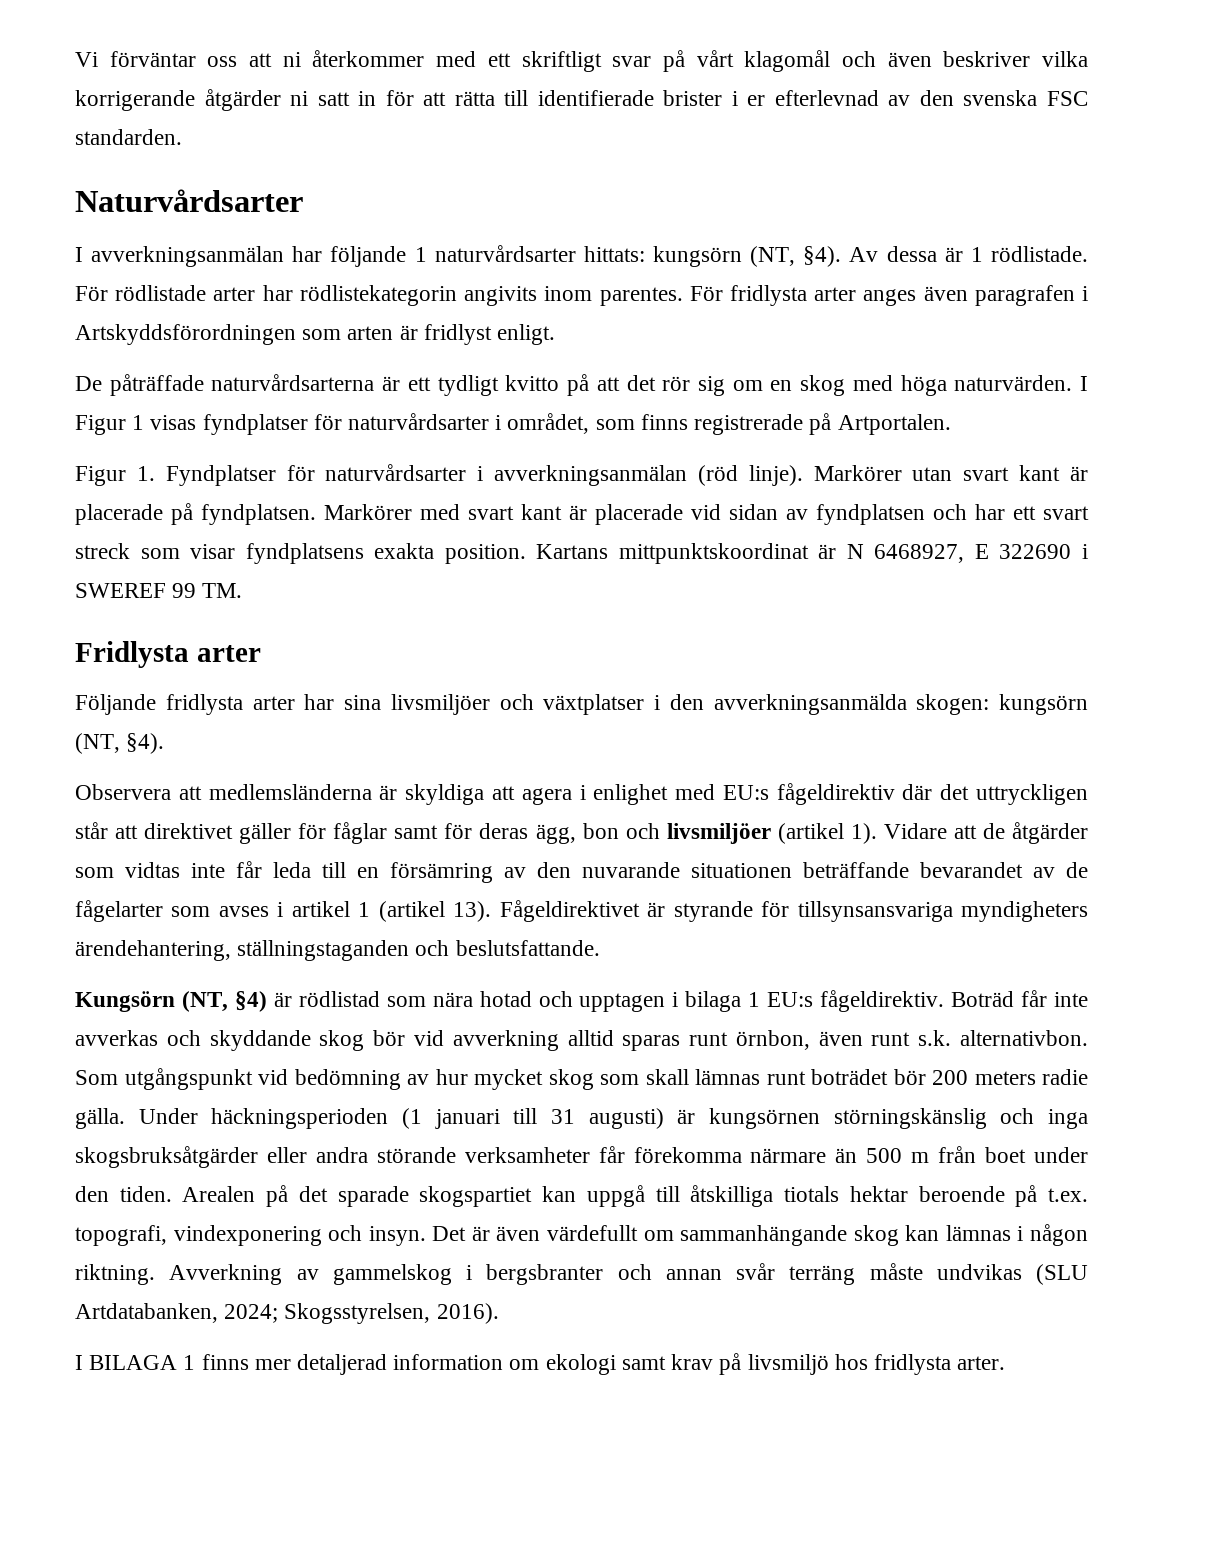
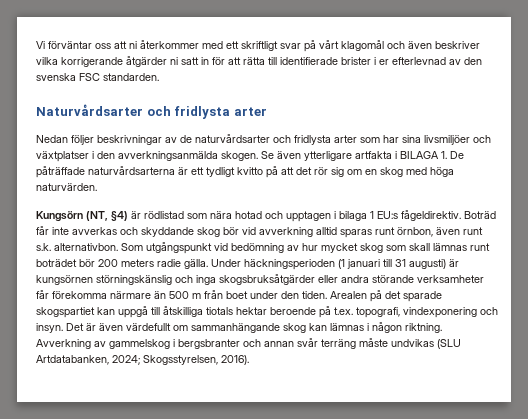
[75,245,1088,267] [75,285,1088,306] [75,324,556,345] // I avverkningsanmälan har följande 1 naturvårdsarter hittats: kungsörn (NT, §4). Av dessa är 1 rödlistade. För rödlistade arter har rödlistekategorin angivits inom parentes. För fridlysta arter anges även paragrafen i Artskyddsförordningen som arten är fridlyst enligt. // -> [146,106,267,119] [36,134,491,145] [36,151,447,162] och fridlysta arter // Nedan följer beskrivningar av de naturvårdsarter och fridlysta arter som har sina livsmiljöer och växtplatser i den avverkningsanmälda skogen. Se även ytterligare artfakta i BILAGA 1.
[1079,376,1088,391] [75,413,951,435] [75,464,1088,486] [75,503,1089,525] [75,543,1088,564] [75,583,243,598] [75,641,261,668] [75,694,1088,715] [75,733,165,754] [75,783,1089,805] [75,822,1088,844] [75,861,1088,883] [75,900,1088,922] [75,940,600,961] I Figur 1 visas fyndplatser för naturvårdsarter i området, som finns registrerade på Artportalen. // Figur 1. Fyndplatser för naturvårdsarter i avverkningsanmälan (röd linje). Markörer utan svart kant är placerade på fyndplatsen. Markörer med svart kant är placerade vid sidan av fyndplatsen och har ett svart streck som visar fyndplatsens exakta position. Kartans mittpunktskoordinat är N 6468927, E 322690 i SWEREF 99 TM. // Fridlysta arter // Följande fridlysta arter har sina livsmiljöer och växtplatser i den avverkningsanmälda skogen: kungsörn (NT, §4). // Observera att medlemsländerna är skyldiga att agera i enlighet med EU:s fågeldirektiv där det uttryckligen står att direktivet gäller för fåglar samt för deras ägg, bon och livsmiljöer (artikel 1). Vidare att de åtgärder som vidtas inte får leda till en försämring av den nuvarande situationen beträffande bevarandet av de fågelarter som avses i artikel 1 (artikel 13). Fågeldirektivet är styrande för tillsynsansvariga myndigheters ärendehantering, ställningstaganden och beslutsfattande. -> (97, 187) none
[75,1353,1006,1375] // I BILAGA 1 finns mer detaljerad information om ekologi samt krav på livsmiljö hos fridlysta arter. -> (249, 360) none

